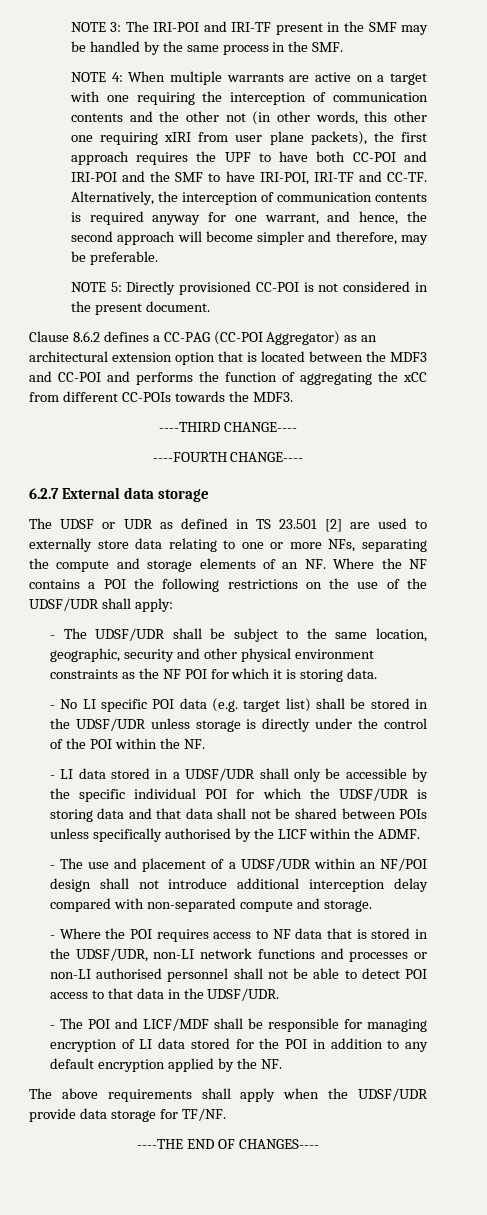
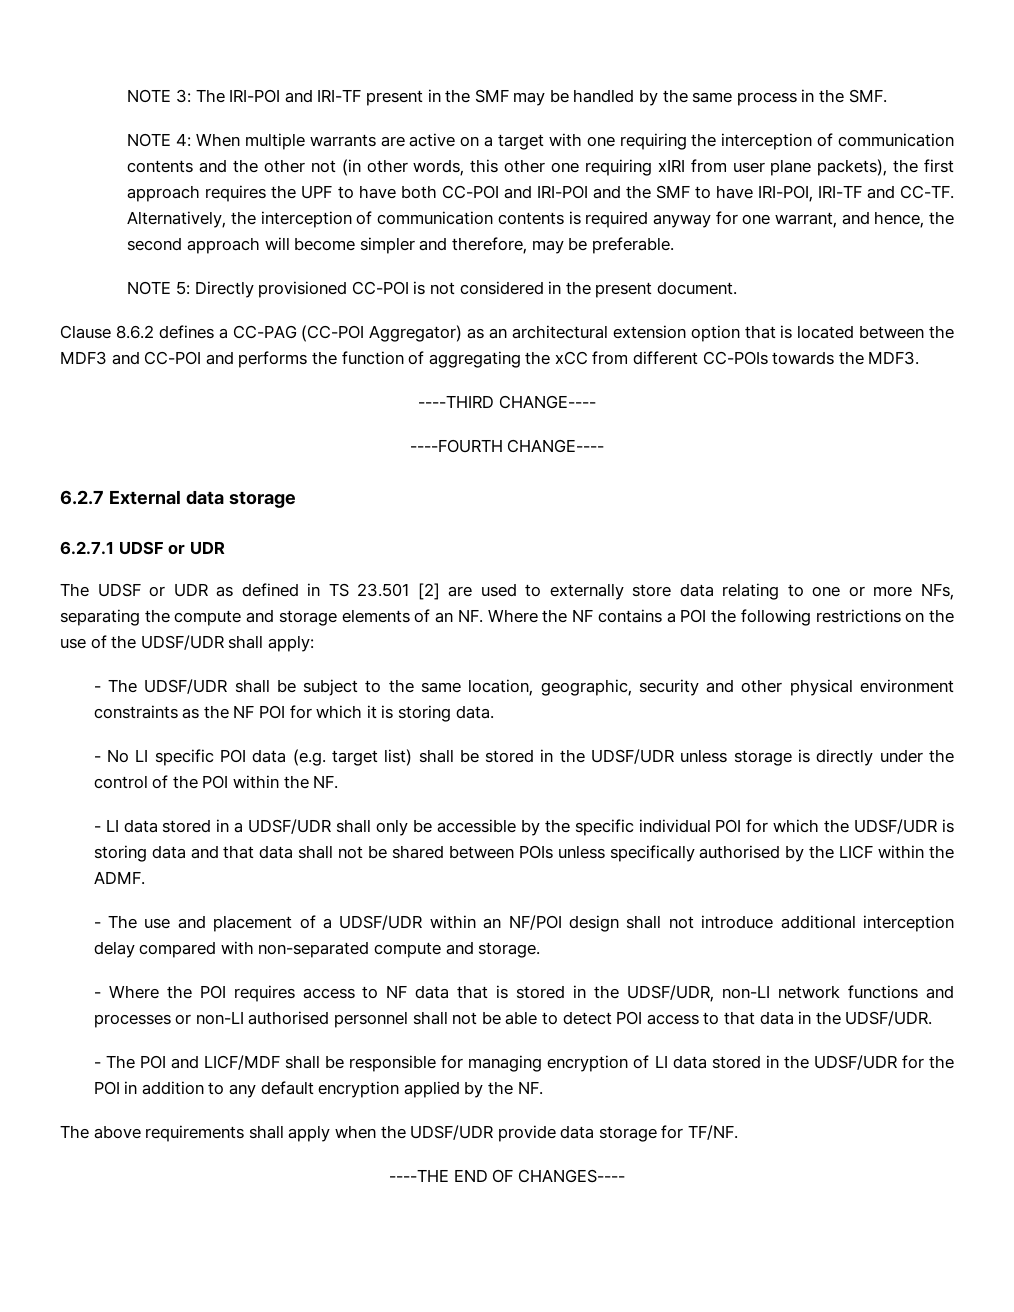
(210, 495) none -> [60,541,225,555] // 6.2.7.1 UDSF or UDR
(230, 1043) none -> [765,1055,897,1070] in the UDSF/UDR

